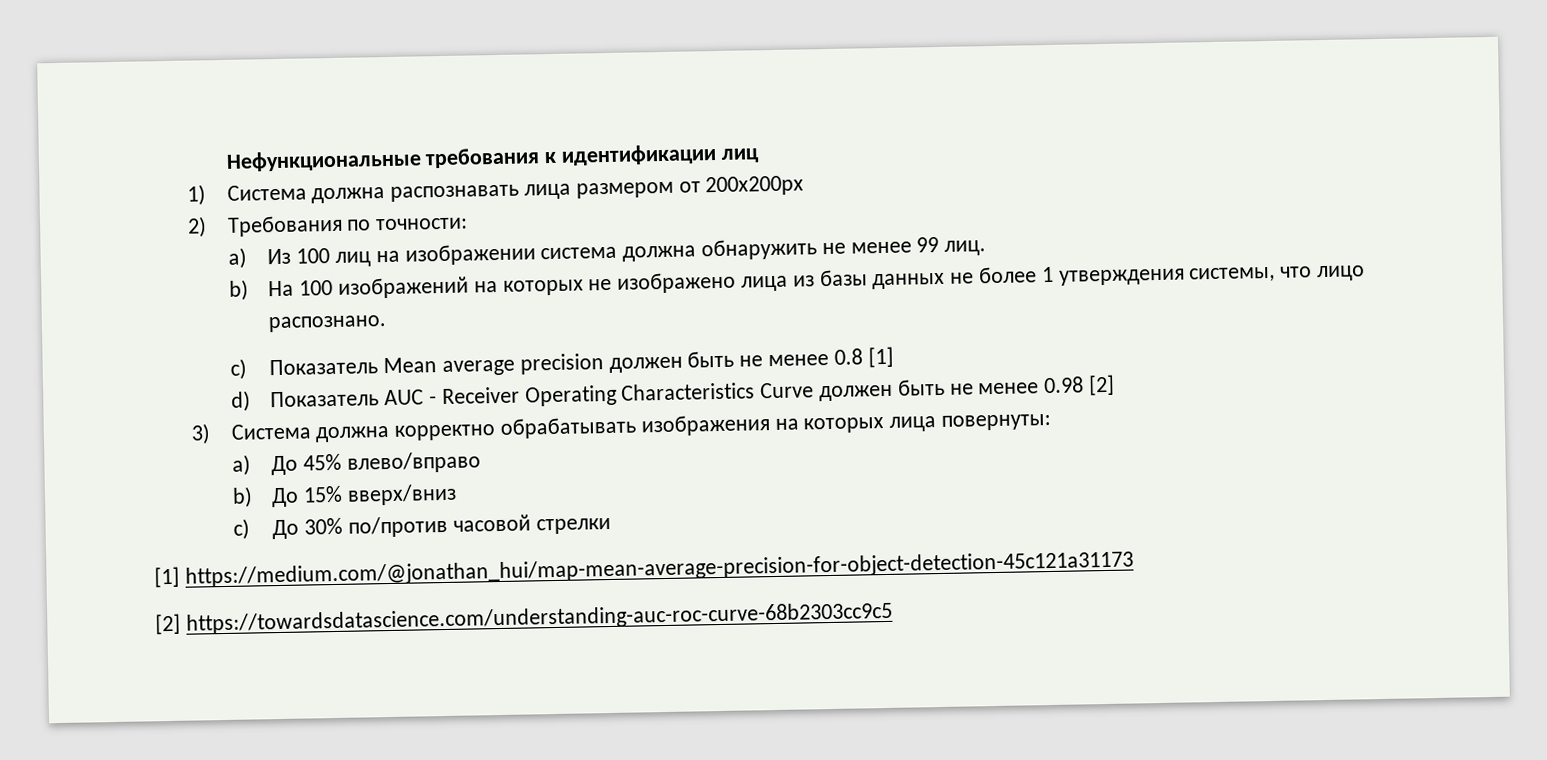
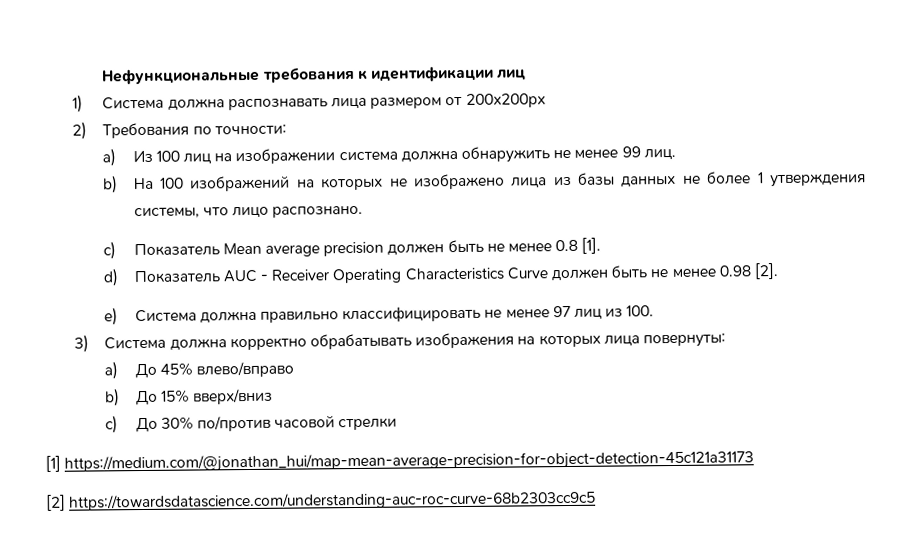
[867,346,894,368] [1] -> [581,237,602,254] [1].
[1087,374,1115,396] [2] -> [753,263,779,280] [104,305,655,326] [2]. // e) Система должна правильно классифицировать не менее 97 лиц из 100.

